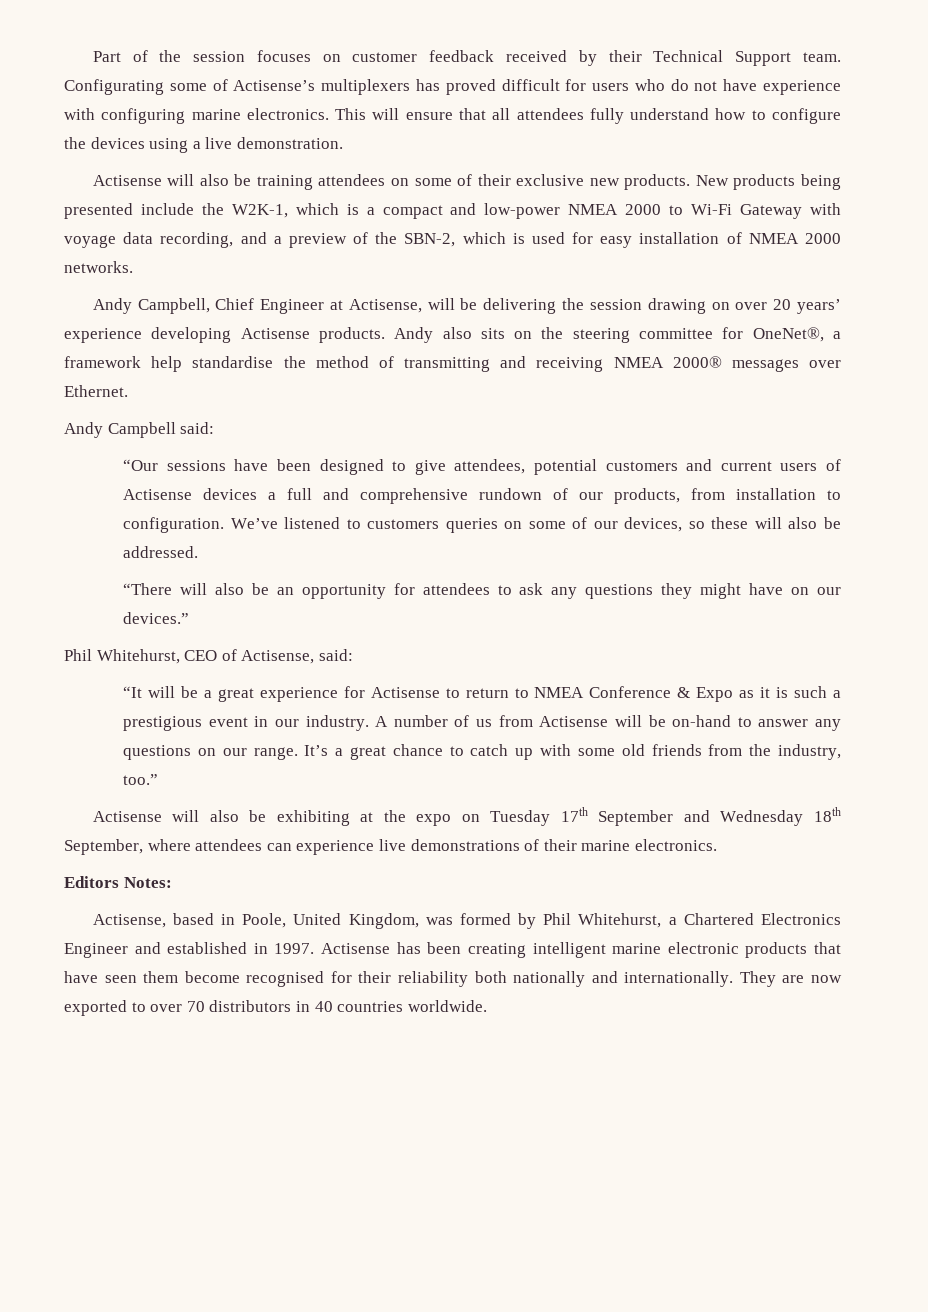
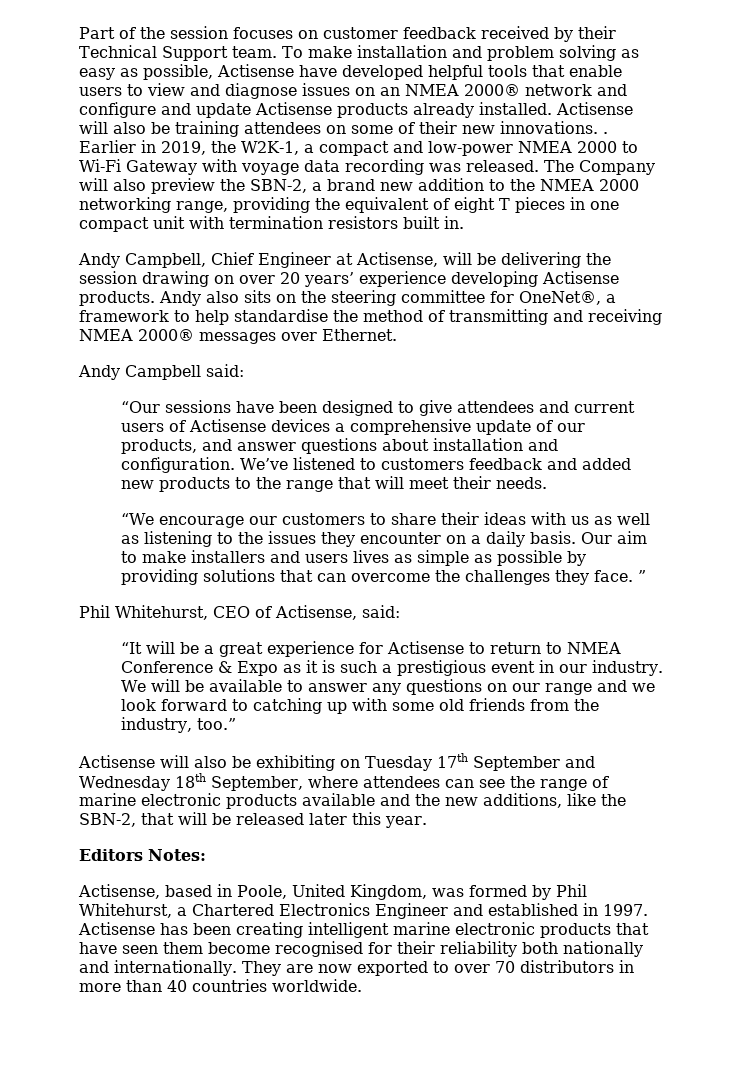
[64,79,842,95] [64,108,842,124] [64,137,343,153] Configurating some of Actisense’s multiplexers has proved difficult for users who do not have experience with configuring marine electronics. This will ensure that all attendees fully understand how to configure the devices using a live demonstration. // -> [281,45,639,61] [79,64,622,80] [79,83,627,99] [79,102,552,118] To make installation and problem solving as easy as possible, Actisense have developed helpful tools that enable users to view and diagnose issues on an NMEA 2000® network and configure and update Actisense products already installed.
[516,174,841,190] [64,203,359,219] exclusive new products. New products being presented include the W2K-1, which is -> [462,121,608,134] [79,140,299,155] new innovations. . Earlier in 2019, the W2K-1,
[160,232,841,248] [64,261,133,273] recording, and a preview of the SBN-2, which is used for easy installation of NMEA 2000 networks. -> [345,159,655,175] [79,178,639,194] [79,197,619,213] [79,216,464,232] recording was released. The Company will also preview the SBN-2, a brand new addition to the NMEA 2000 networking range, providing the equivalent of eight T pieces in one compact unit with termination resistors built in.
(141, 362) none -> [174,310,190,322] to
[454,459,678,475] attendees, potential customers -> [456,401,534,413] attendees
[287,488,841,504] full and comprehensive rundown of our products, from installation to -> [349,419,585,435] [120,438,558,454] comprehensive update of our products, and answer questions about installation and
[445,517,841,533] [123,546,199,558] [123,583,841,599] [123,612,190,624] queries on some of our devices, so these will also be addressed. // “There will also be an opportunity for attendees to ask any questions they might have on our devices.” -> [468,458,631,470] [120,476,547,492] [120,512,650,528] [120,531,647,547] [120,550,586,566] [120,569,646,585] feedback and added new products to the range that will meet their needs. // “We encourage our customers to share their ideas with us as well as listening to the issues they encounter on a daily basis. Our aim to make installers and users lives as simple as possible by providing solutions that can overcome the challenges they face. ”
[375,715,732,727] A number of us from Actisense will be on-hand -> [120,679,282,692] We will be available
[253,744,509,760] range. It’s a great chance to catch -> [544,680,655,695] [120,698,322,714] range and we look forward to catching
[360,810,452,826] at the expo -> (335, 763) none
[296,839,717,855] experience live demonstrations of their marine electronics. -> [478,776,609,791] [79,793,626,809] [79,812,427,828] see the range of marine electronic products available and the new additions, like the SBN-2, that will be released later this year.
(310, 1006) none -> [79,980,162,992] more than

